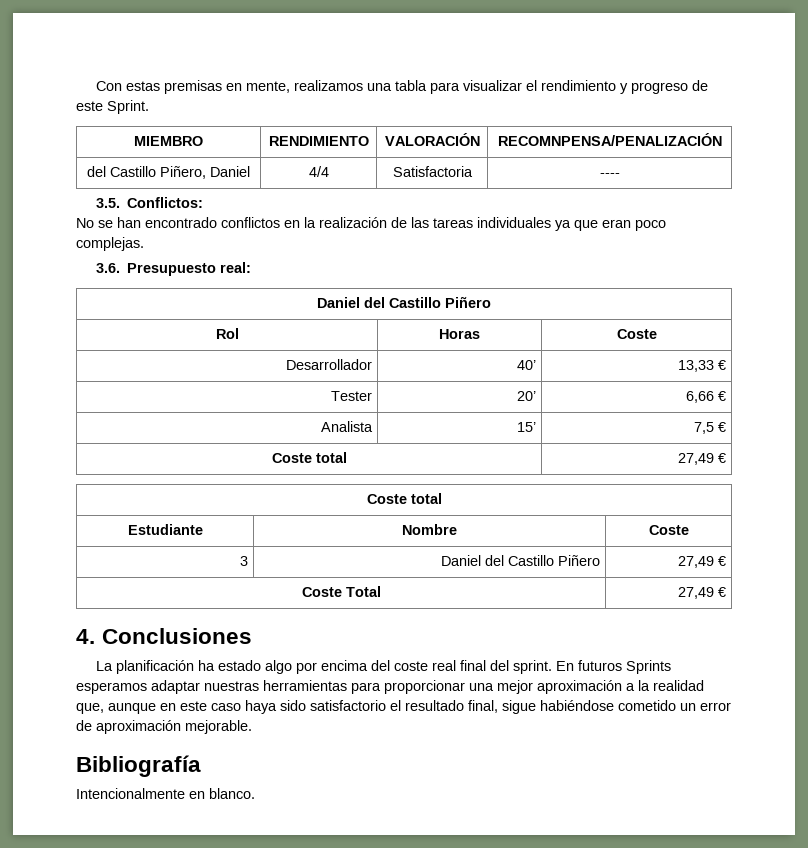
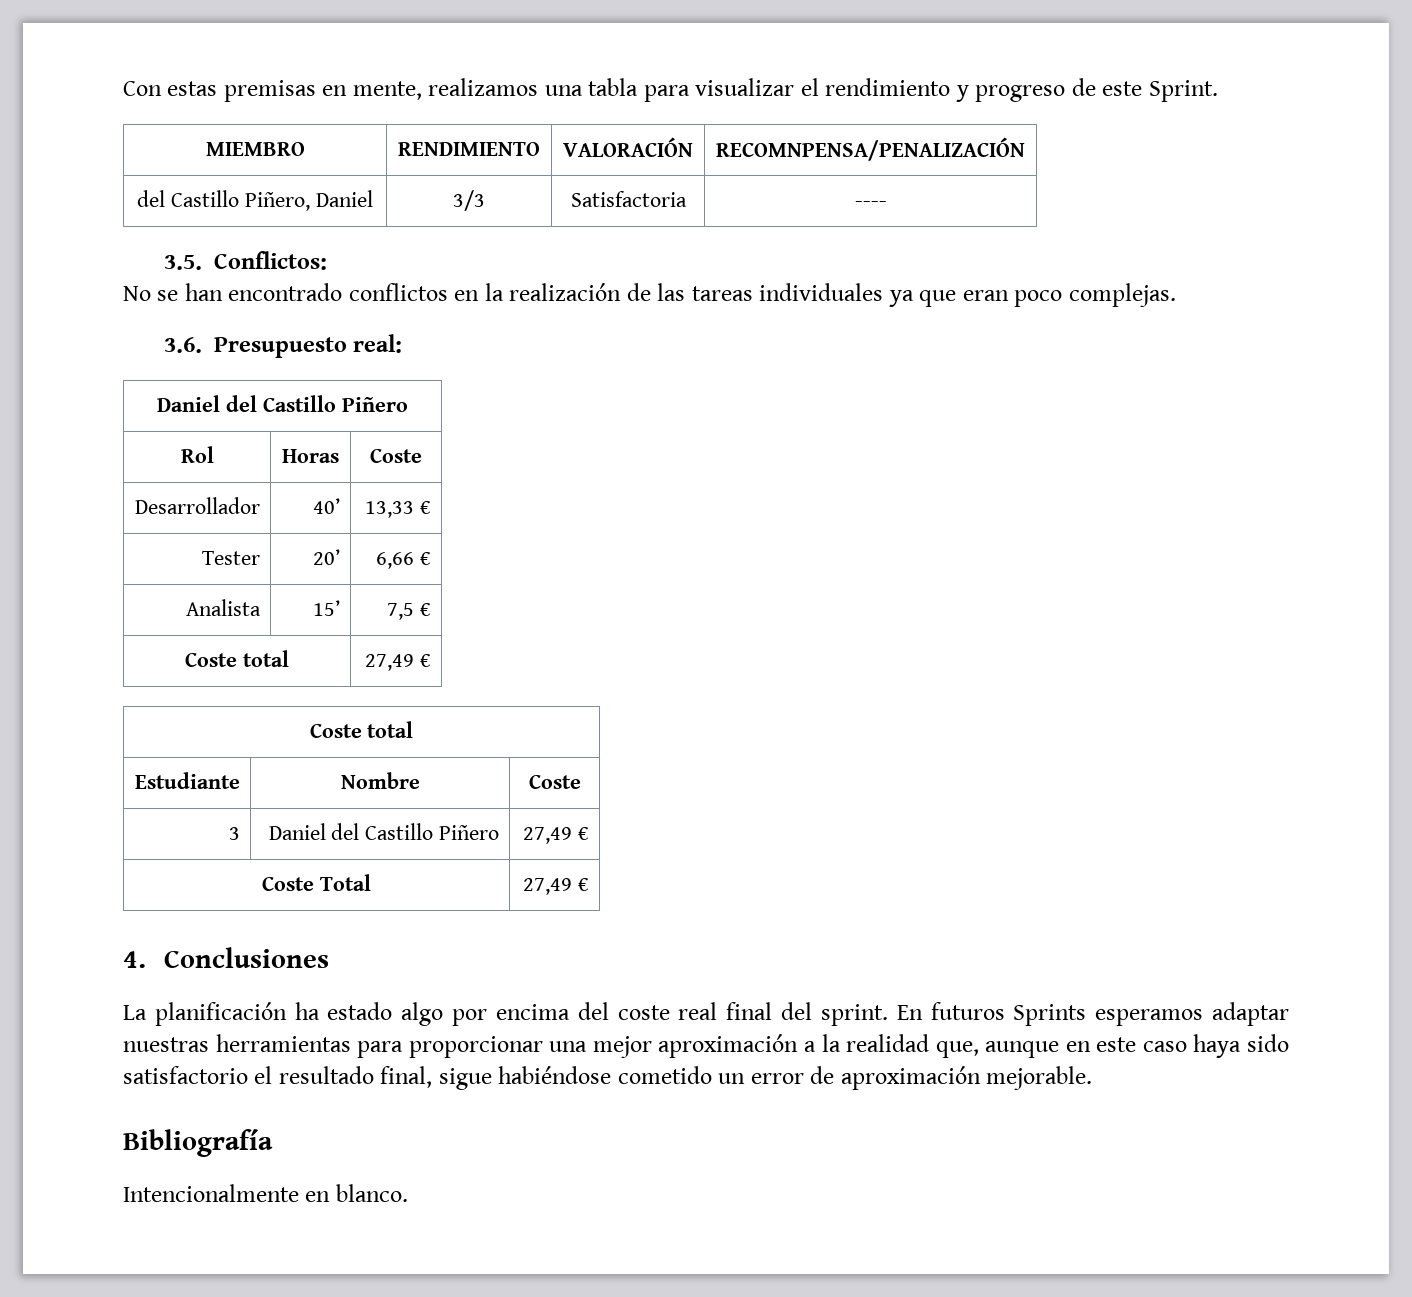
[308,166,329,177] 4/4 -> [453,190,485,211] 3/3

